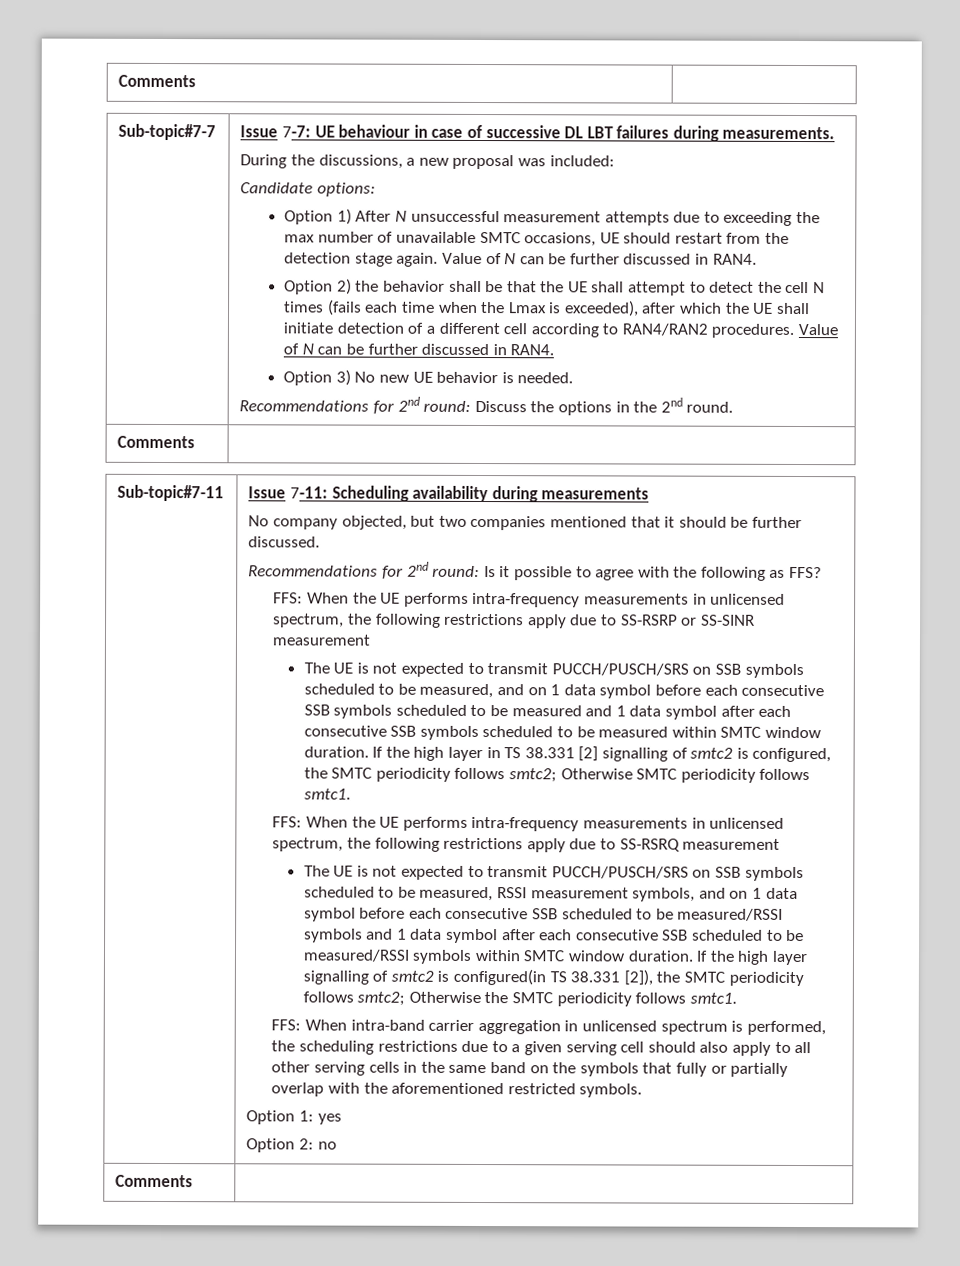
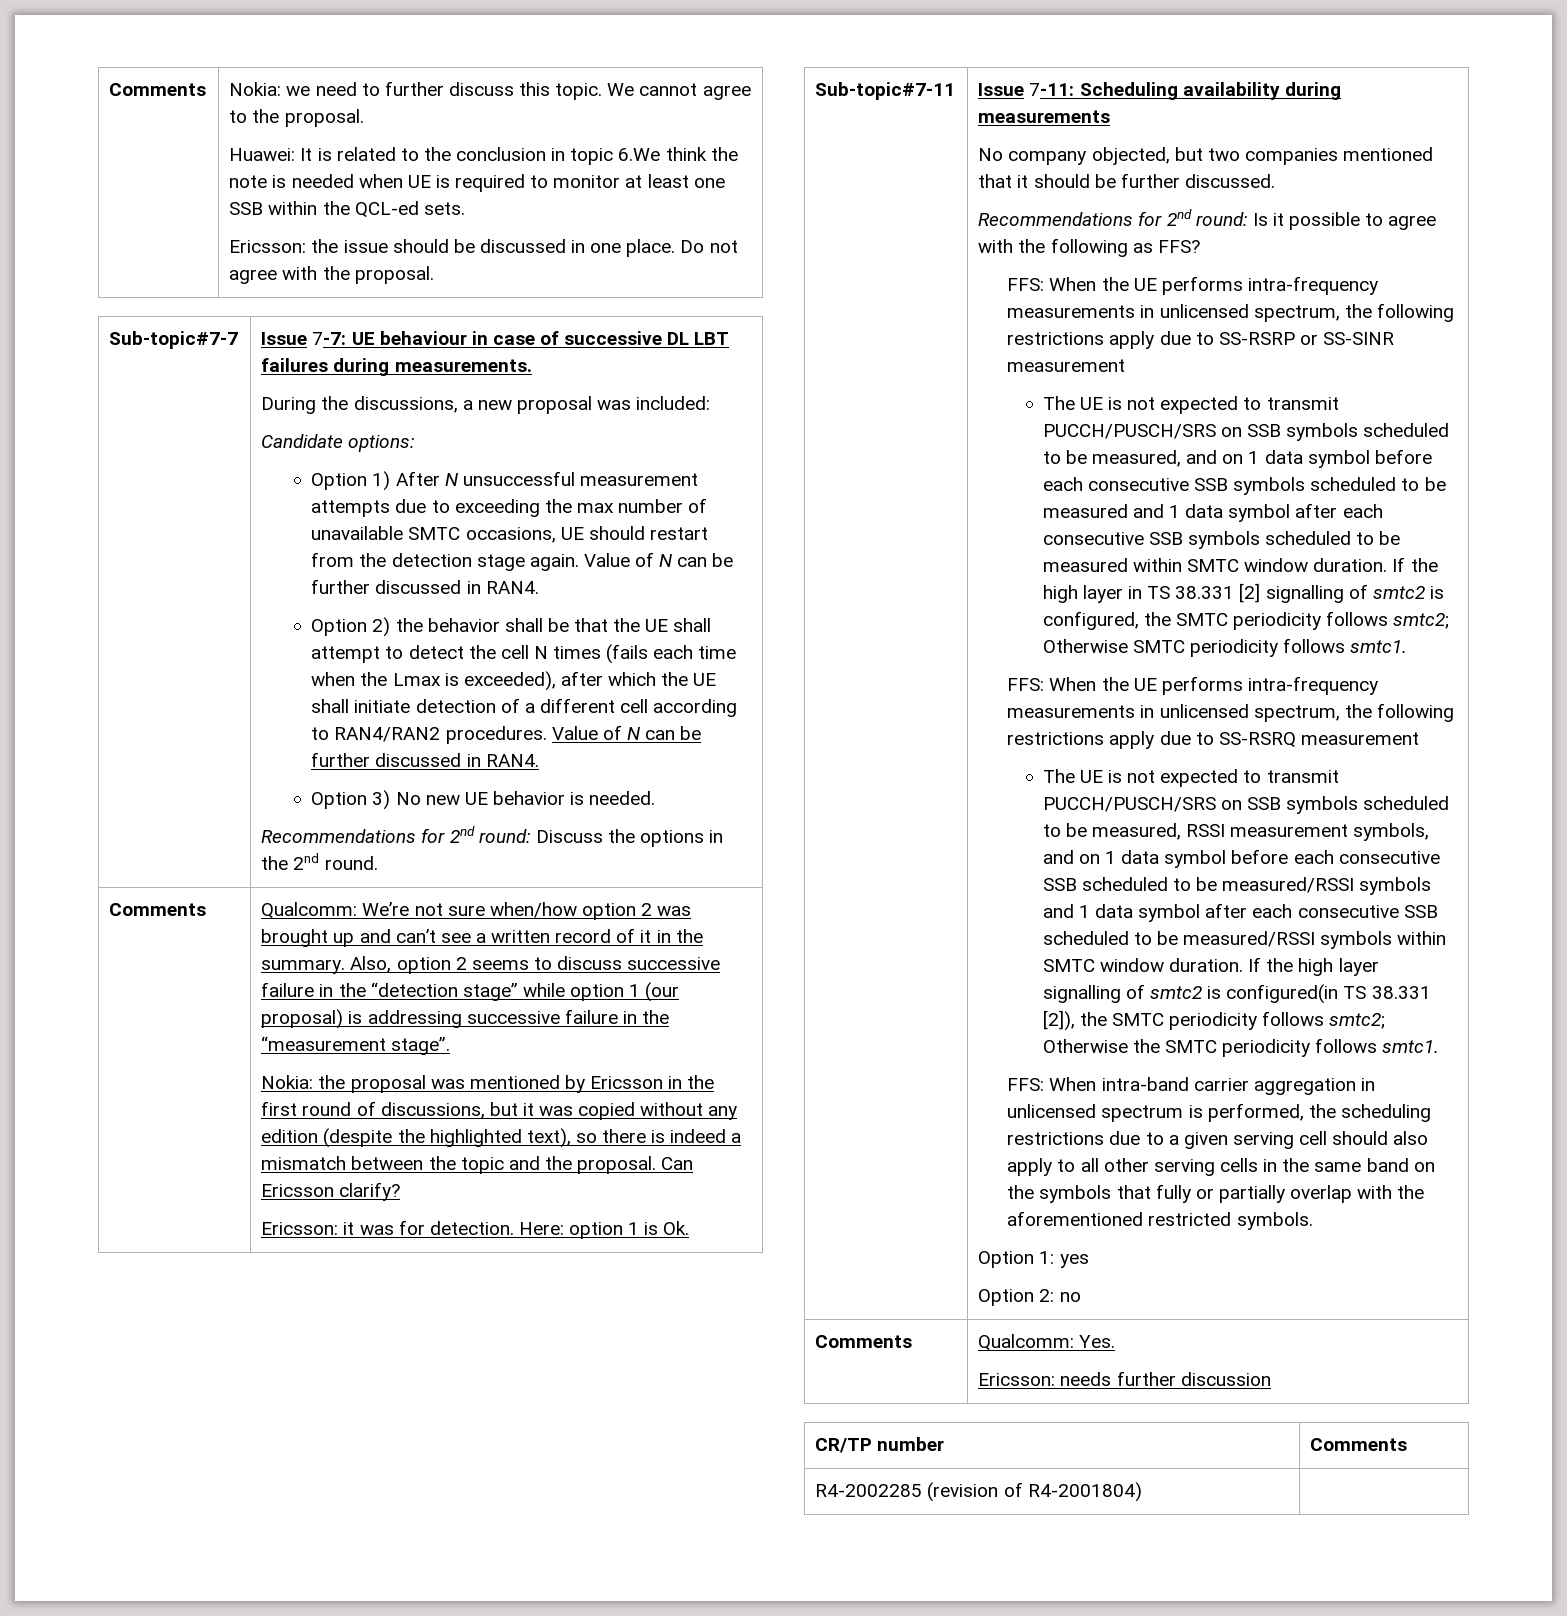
[118,74,197,88] Comments | -> [109,83,207,96] [229,81,751,100] [229,109,364,127] [229,147,738,165] [229,174,725,192] [229,201,465,218] [229,239,738,257] [229,266,434,284] Comments | Nokia: we need to further discuss this topic. We cannot agree to the proposal. // Huawei: It is related to the conclusion in topic 6.We think the note is needed when UE is required to monitor at least one SSB within the QCL-ed sets. // Ericsson: the issue should be discussed in one place. Do not agree with the proposal.
(196, 442) none -> [261,902,692,920] [261,928,703,947] [261,956,721,974] [261,982,680,1002] [261,1009,670,1029] [261,1036,451,1055] [261,1075,715,1093] [261,1101,738,1120] [261,1128,742,1148] [261,1156,694,1174] [261,1182,401,1201] [261,1220,690,1239] Qualcomm: We’re not sure when/how option 2 was brought up and can’t see a written record of it in the summary. Also, option 2 seems to discuss successive failure in the “detection stage” while option 1 (our proposal) is addressing successive failure in the “measurement stage”. // Nokia: the proposal was mentioned by Ericsson in the first round of discussions, but it was copied without any edition (despite the highlighted text), so there is indeed a mismatch between the topic and the proposal. Can Ericsson clarify? // Ericsson: it was for detection. Here: option 1 is Ok.
(194, 1181) none -> [978,1334,1116,1351] [978,1371,1271,1386] [815,1437,945,1453] [1310,1438,1408,1451] [815,1482,1142,1502] | Qualcomm: Yes. // Ericsson: needs further discussion // CR/TP number | Comments // R4-2002285 (revision of R4-2001804)

